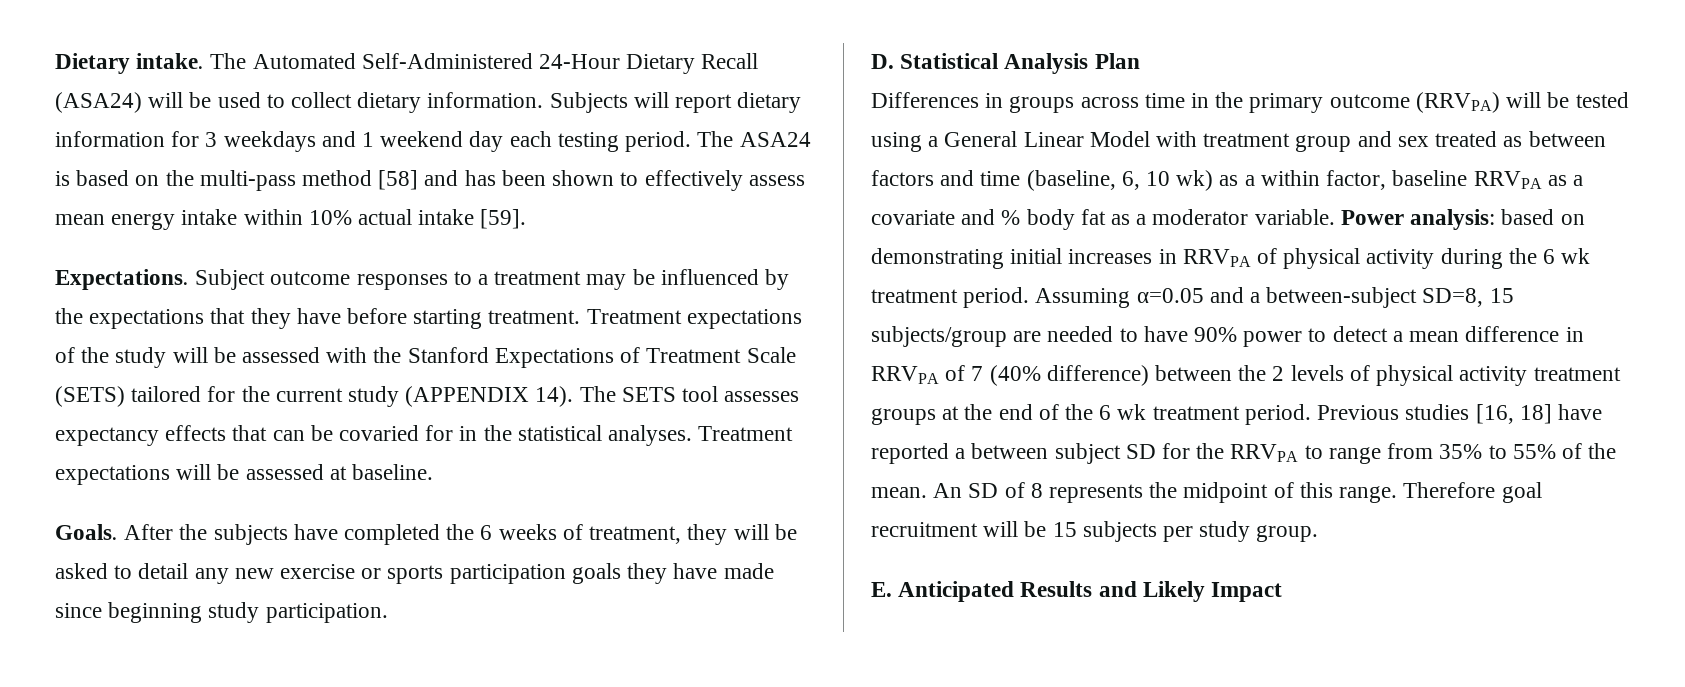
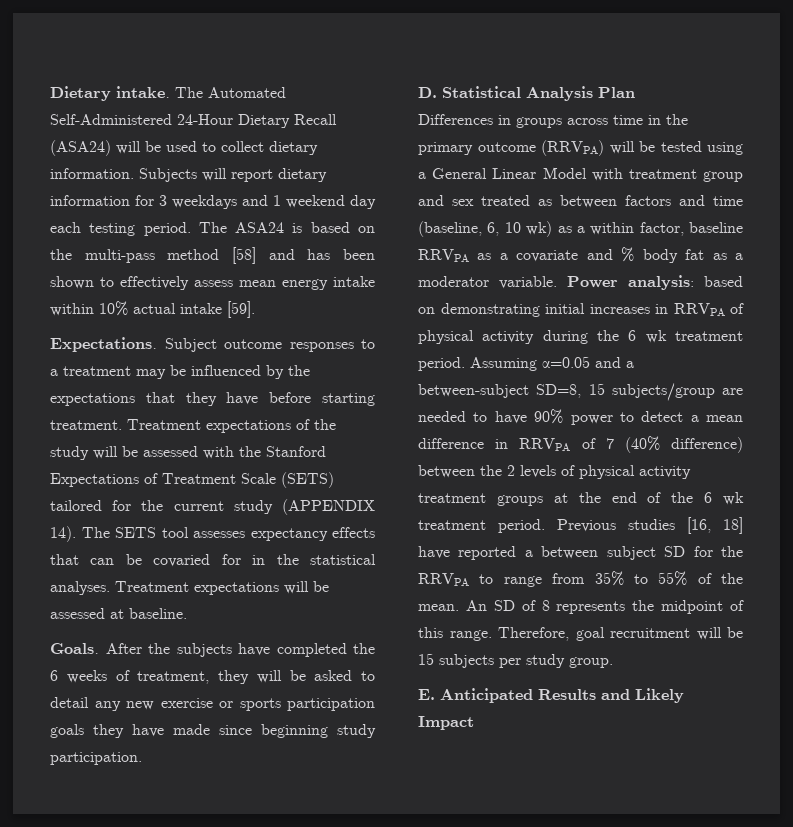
[1403,482,1496,498] Therefore -> [498,627,569,641] Therefore,

